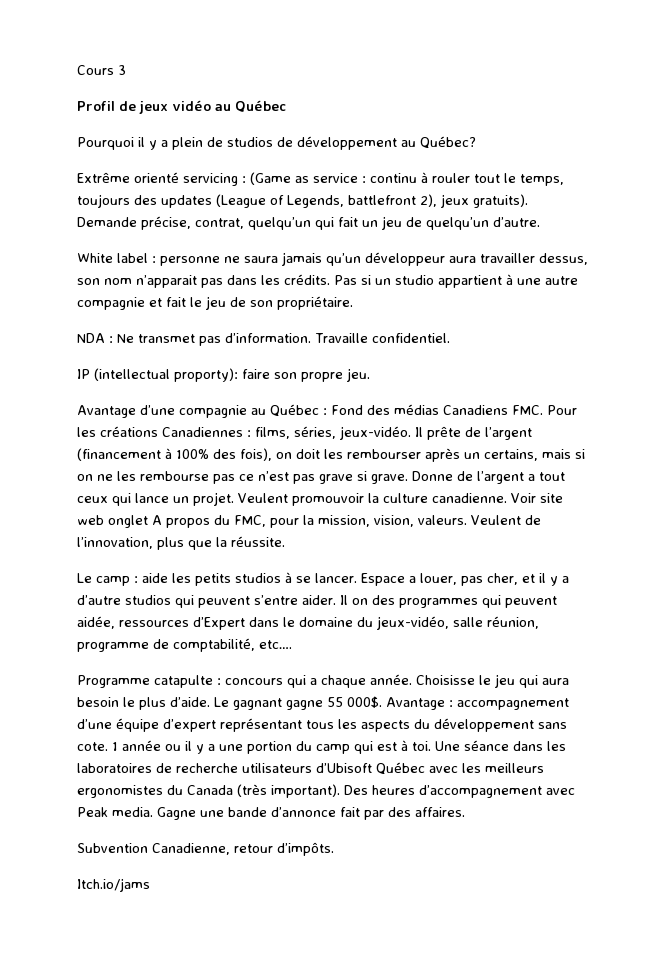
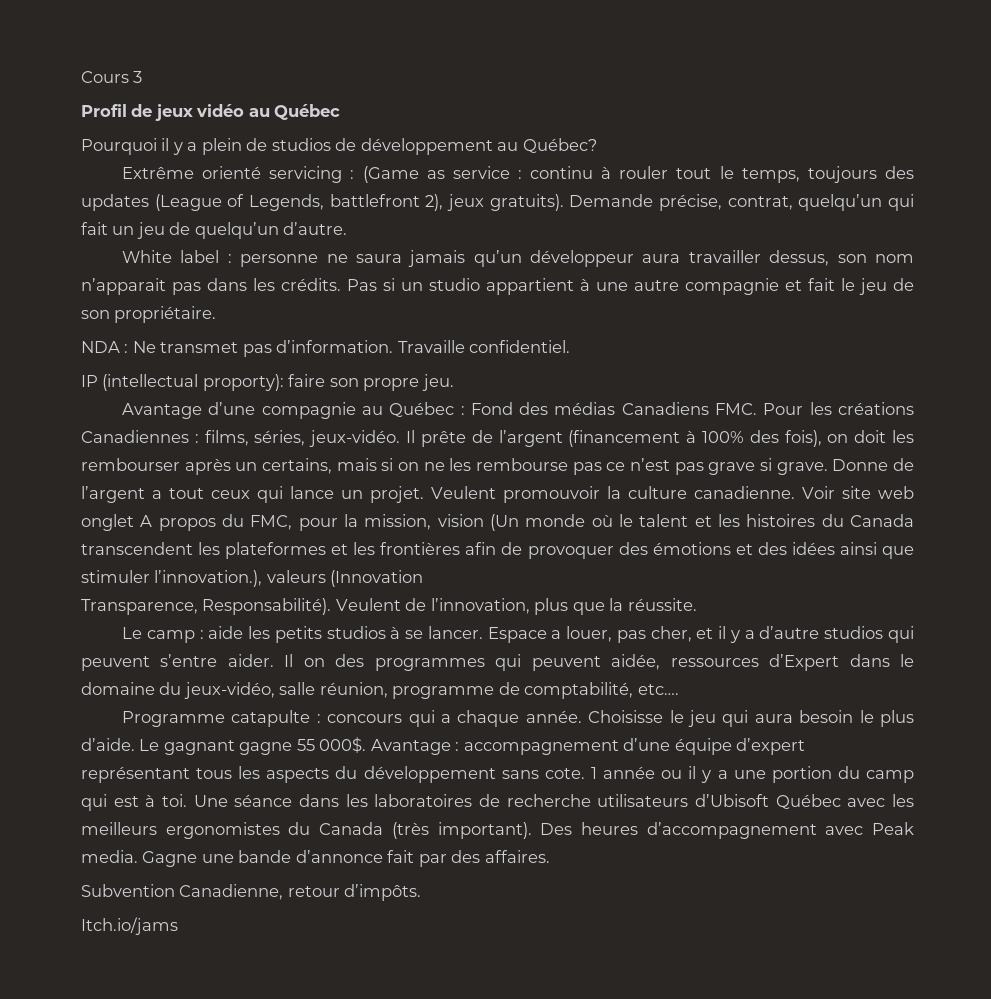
[374,515,467,527] vision, valeurs. -> [437,514,915,531] [81,542,915,559] [81,570,424,587] [81,598,332,615] vision (Un monde où le talent et les histoires du Canada transcendent les plateformes et les frontières afin de provoquer des émotions et des idées ainsi que stimuler l’innovation.), valeurs (Innovation // Transparence, Responsabilité).

